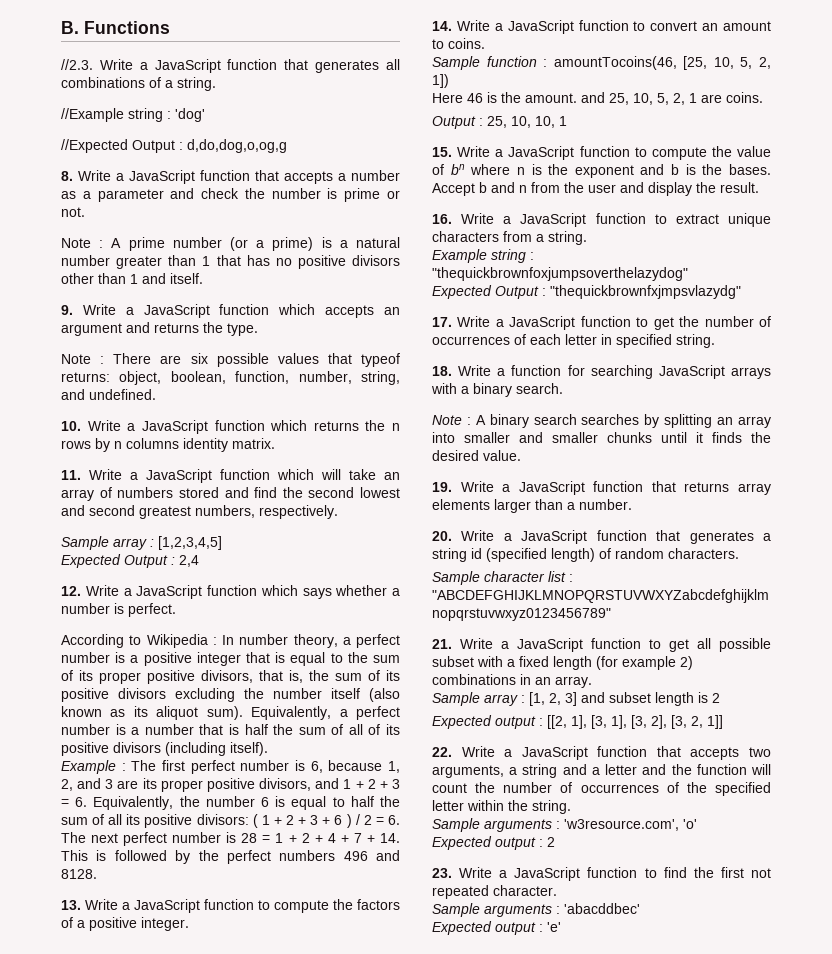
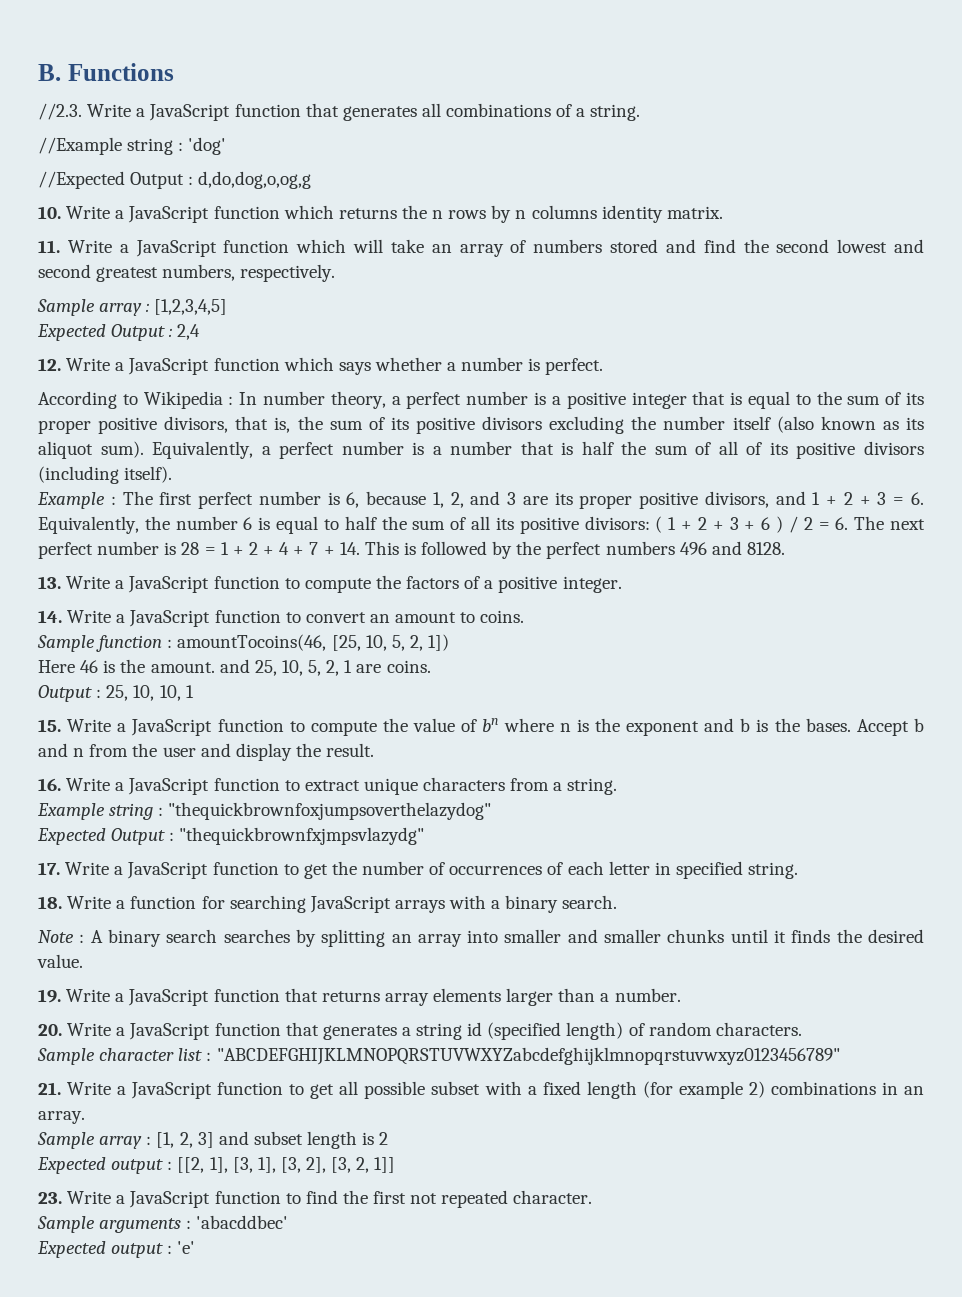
[61,170,400,184] [61,188,400,202] [61,207,85,217] [61,237,400,251] [61,255,400,269] [61,273,203,284] [61,304,400,318] [61,322,258,336] [61,353,400,367] [61,371,400,385] [61,389,156,400] // 8. Write a JavaScript function that accepts a number as a parameter and check the number is prime or not. // Note : A prime number (or a prime) is a natural number greater than 1 that has no positive divisors other than 1 and itself. // 9. Write a JavaScript function which accepts an argument and returns the type. // Note : There are six possible values that typeof returns: object, boolean, function, number, string, and undefined. -> (312, 180) none
[432,746,771,760] [432,764,771,778] [432,782,771,796] [432,800,571,814] [432,818,697,832] [432,836,555,850] // 22. Write a JavaScript function that accepts two arguments, a string and a letter and the function will count the number of occurrences of the specified letter within the string. // Sample arguments : 'w3resource.com', 'o' // Expected output : 2 -> (396, 1165) none

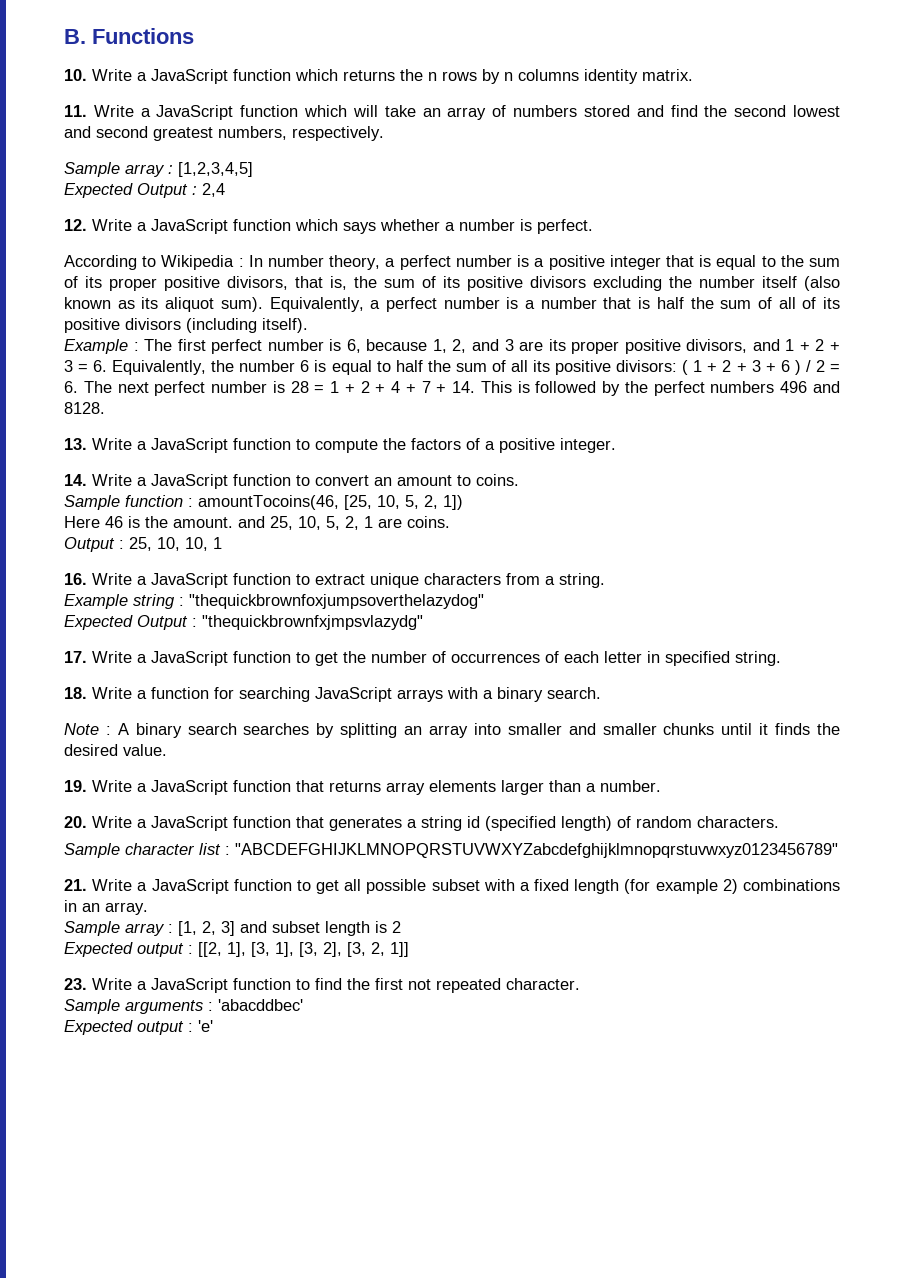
[38,103,641,121] [38,137,227,155] [38,171,312,189] // //2.3. Write a JavaScript function that generates all combinations of a string. // //Example string : 'dog' // //Expected Output : d,do,dog,o,og,g -> (194, 36) none
[38,718,924,736] [38,743,375,761] // 15. Write a JavaScript function to compute the value of bn where n is the exponent and b is the bases. Accept b and n from the user and display the result. -> (222, 543) none

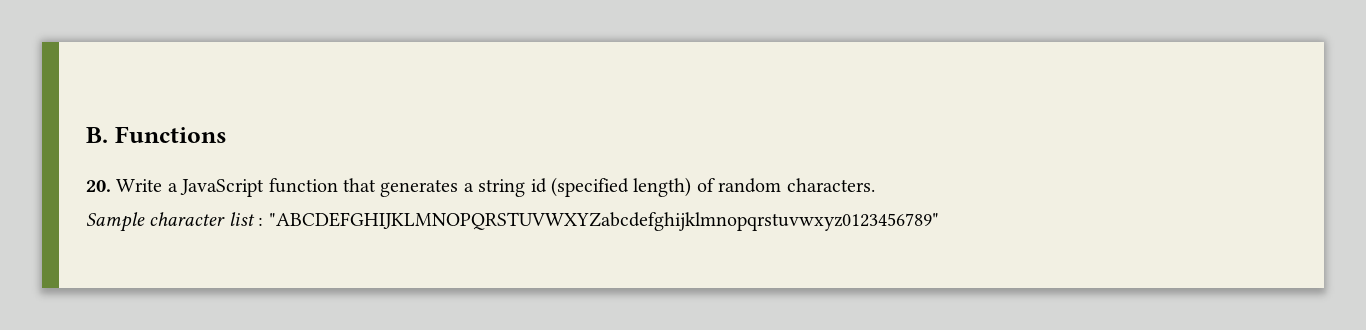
[64,69,693,84] [64,105,841,120] [64,126,384,141] [64,162,253,177] [64,183,225,198] [64,219,593,234] [64,255,841,270] [64,276,840,291] [64,297,841,312] [64,318,308,333] [64,339,840,354] [64,360,841,375] [64,381,840,396] [64,402,105,414] [64,438,616,453] [64,474,519,489] [64,495,463,510] [64,516,450,530] [64,537,222,552] [64,573,605,588] [64,594,484,609] [64,615,423,630] [64,651,781,666] [64,687,601,702] [64,723,841,738] [64,744,167,756] [64,780,661,795] // 10. Write a JavaScript function which returns the n rows by n columns identity matrix. // 11. Write a JavaScript function which will take an array of numbers stored and find the second lowest and second greatest numbers, respectively. // Sample array : [1,2,3,4,5] // Expected Output : 2,4 // 12. Write a JavaScript function which says whether a number is perfect. // According to Wikipedia : In number theory, a perfect number is a positive integer that is equal to the sum of its proper positive divisors, that is, the sum of its positive divisors excluding the number itself (also known as its aliquot sum). Equivalently, a perfect number is a number that is half the sum of all of its positive divisors (including itself). // Example : The first perfect number is 6, because 1, 2, and 3 are its proper positive divisors, and 1 + 2 + 3 = 6. Equivalently, the number 6 is equal to half the sum of all its positive divisors: ( 1 + 2 + 3 + 6 ) / 2 = 6. The next perfect number is 28 = 1 + 2 + 4 + 7 + 14. This is followed by the perfect numbers 496 and 8128. // 13. Write a JavaScript function to compute the factors of a positive integer. // 14. Write a JavaScript function to convert an amount to coins. // Sample function : amountTocoins(46, [25, 10, 5, 2, 1]) // Here 46 is the amount. and 25, 10, 5, 2, 1 are coins. // Output : 25, 10, 10, 1 // 16. Write a JavaScript function to extract unique characters from a string. // Example string : "thequickbrownfoxjumpsoverthelazydog" // Expected Output : "thequickbrownfxjmpsvlazydg" // 17. Write a JavaScript function to get the number of occurrences of each letter in specified string. // 18. Write a function for searching JavaScript arrays with a binary search. // Note : A binary search searches by splitting an array into smaller and smaller chunks until it finds the desired value. // 19. Write a JavaScript function that returns array elements larger than a number. -> (227, 134) none
[64,879,840,894] [64,900,148,915] [64,921,401,936] [64,942,409,957] [64,978,580,993] [64,999,303,1014] [64,1020,213,1035] // 21. Write a JavaScript function to get all possible subset with a fixed length (for example 2) combinations in an array. // Sample array : [1, 2, 3] and subset length is 2 // Expected output : [[2, 1], [3, 1], [3, 2], [3, 2, 1]] // 23. Write a JavaScript function to find the first not repeated character. // Sample arguments : 'abacddbec' // Expected output : 'e' -> (939, 221) none

